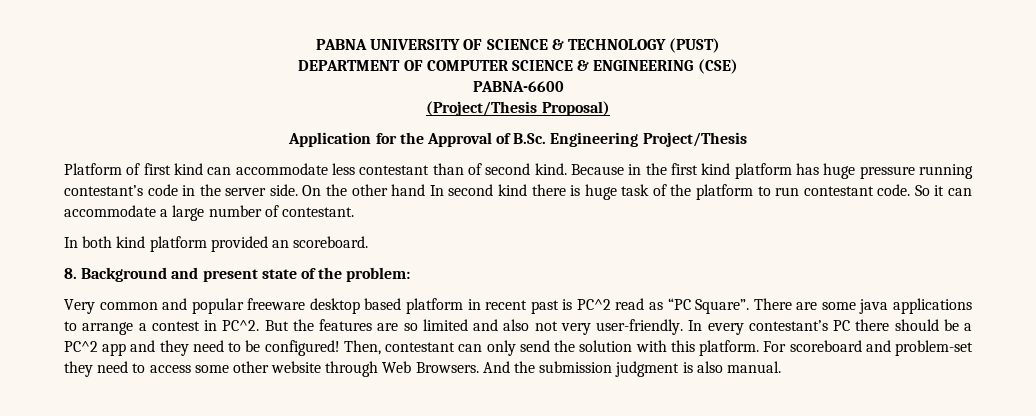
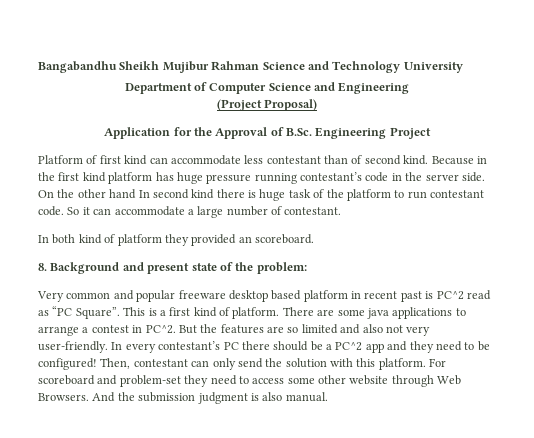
[315,38,721,53] [298,59,738,74] [472,81,564,92] [426,101,538,116] PABNA UNIVERSITY OF SCIENCE & TECHNOLOGY (PUST) // DEPARTMENT OF COMPUTER SCIENCE & ENGINEERING (CSE) // PABNA-6600 // (Project/Thesis -> [38,61,463,73] [124,82,410,94] [216,99,262,111] Bangabandhu Sheikh Mujibur Rahman Science and Technology University // Department of Computer Science and Engineering // (Project
[642,132,747,147] Project/Thesis -> [389,127,431,139] Project
[149,236,207,252] platform -> [104,234,189,246] of platform they
(750, 306) none -> [123,307,280,319] This is a first kind of platform.

